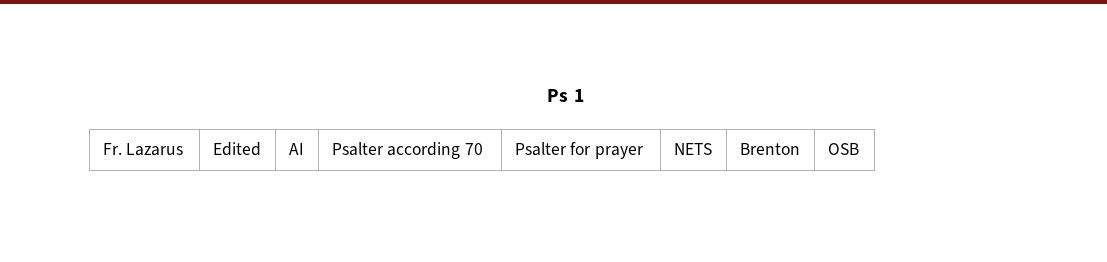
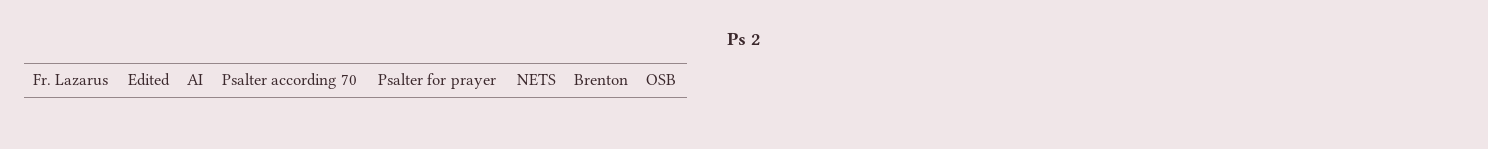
[573,89,584,102] 1 -> [751,34,761,45] 2

